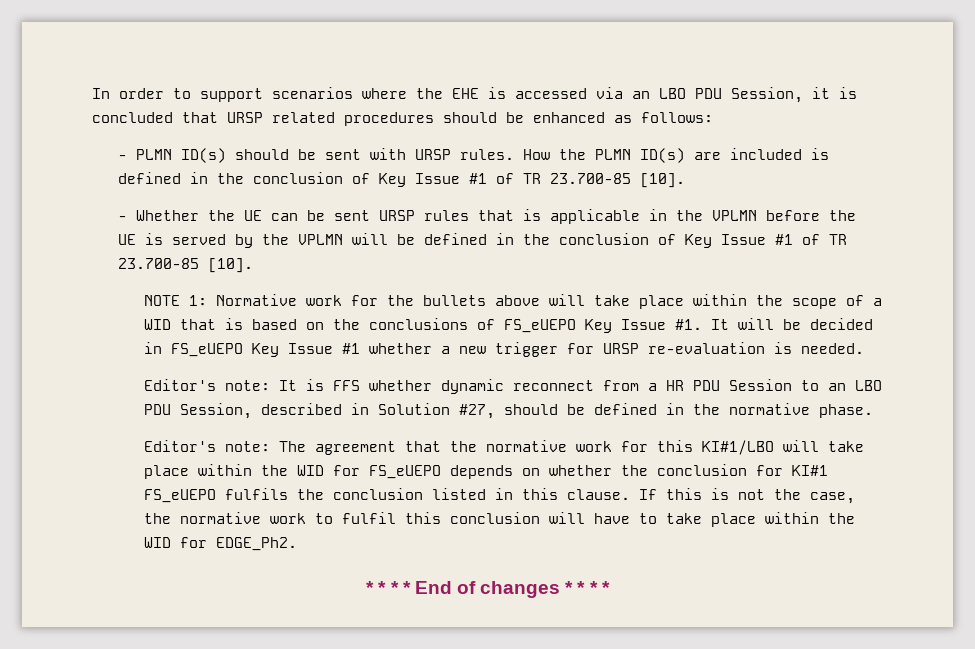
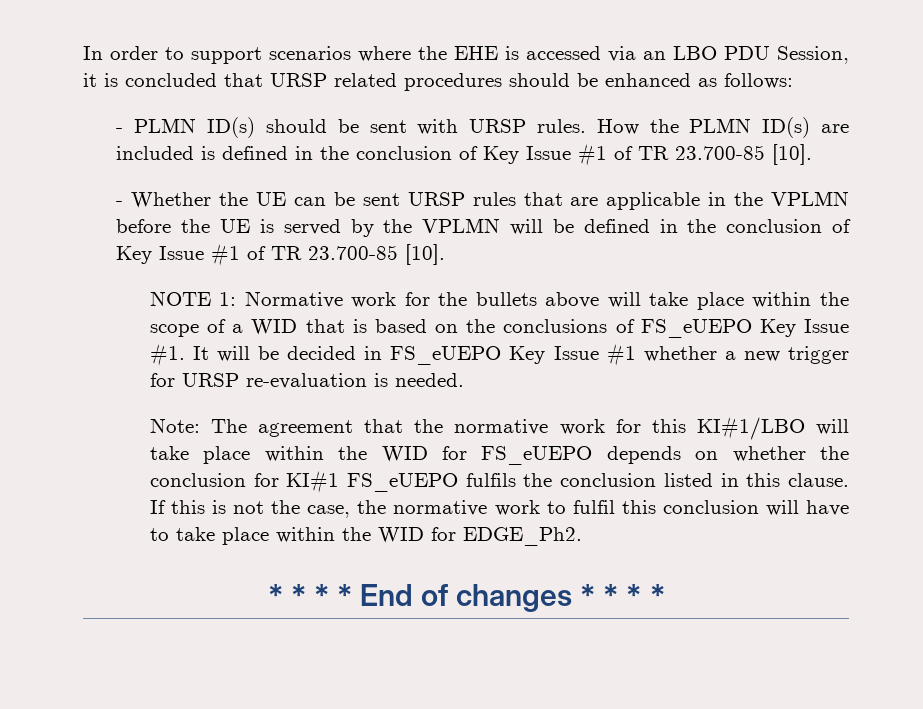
[523,209,542,221] is -> [570,197,599,206] are
[144,379,883,394] [144,403,874,419] [144,440,271,452] Editor's note: It is FFS whether dynamic reconnect from a HR PDU Session to an LBO PDU Session, described in Solution #27, should be defined in the normative phase. // Editor's note: -> [149,418,200,433] Note:

